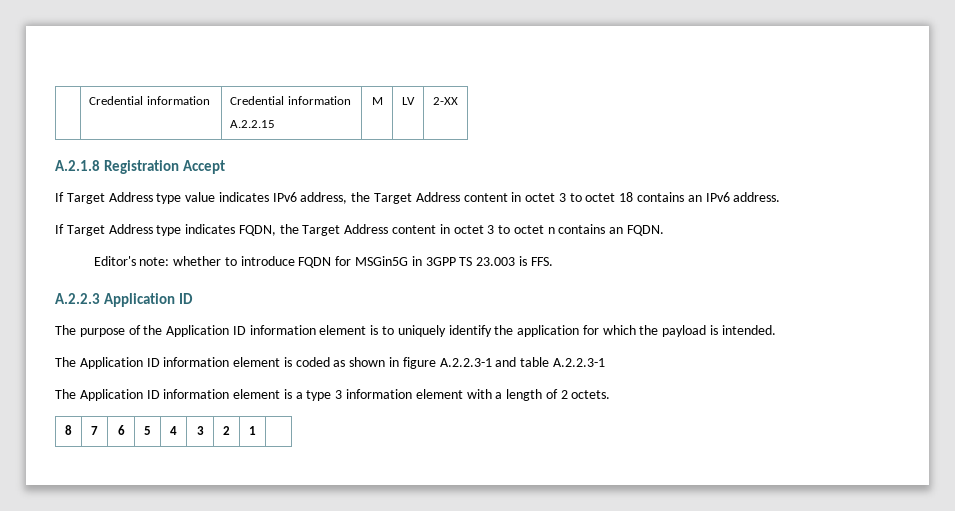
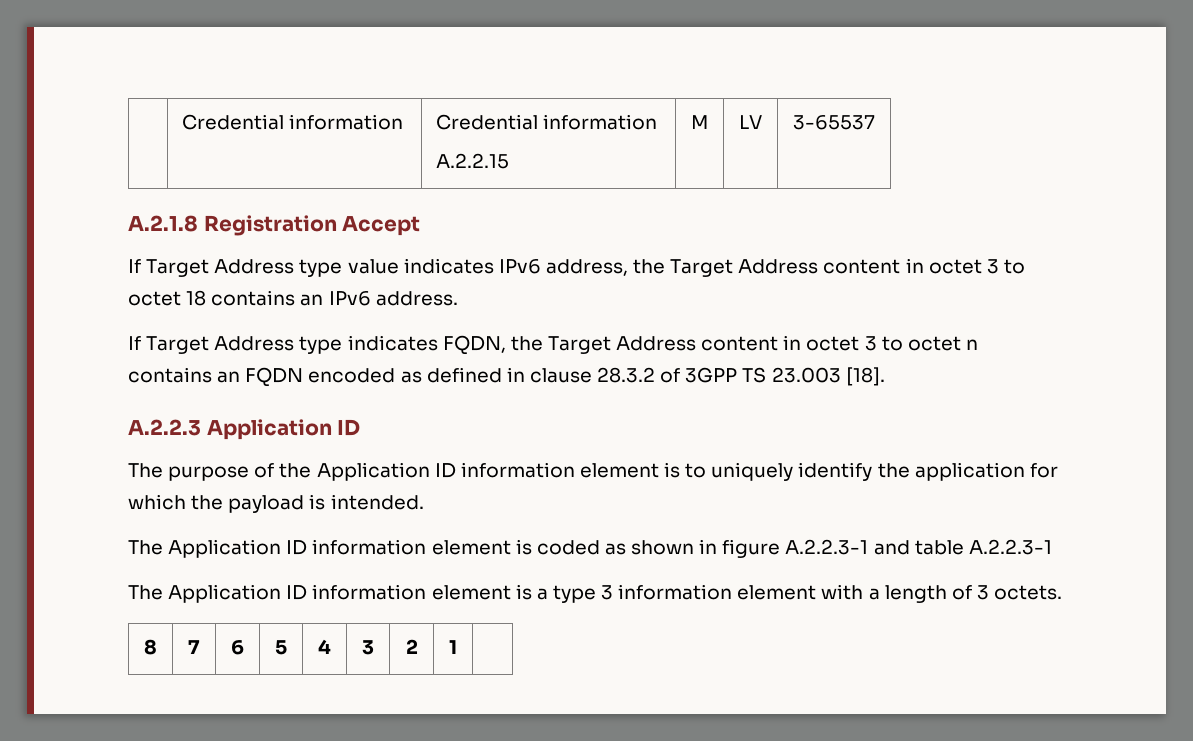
[433,97,458,105] 2-XX -> [793,115,875,130] 3-65537
[627,225,665,236] [93,256,422,268] FQDN. // Editor's note: whether to introduce FQDN for MSGin5G in -> [245,367,681,387] FQDN encoded as defined in clause 28.3.2 of
[518,256,553,266] is FFS. -> [845,367,885,386] [18].
[560,390,568,399] 2 -> [976,585,989,600] 3

